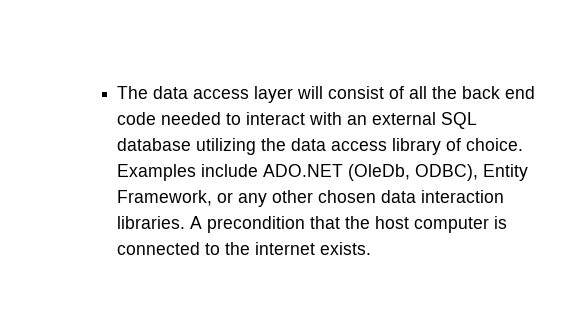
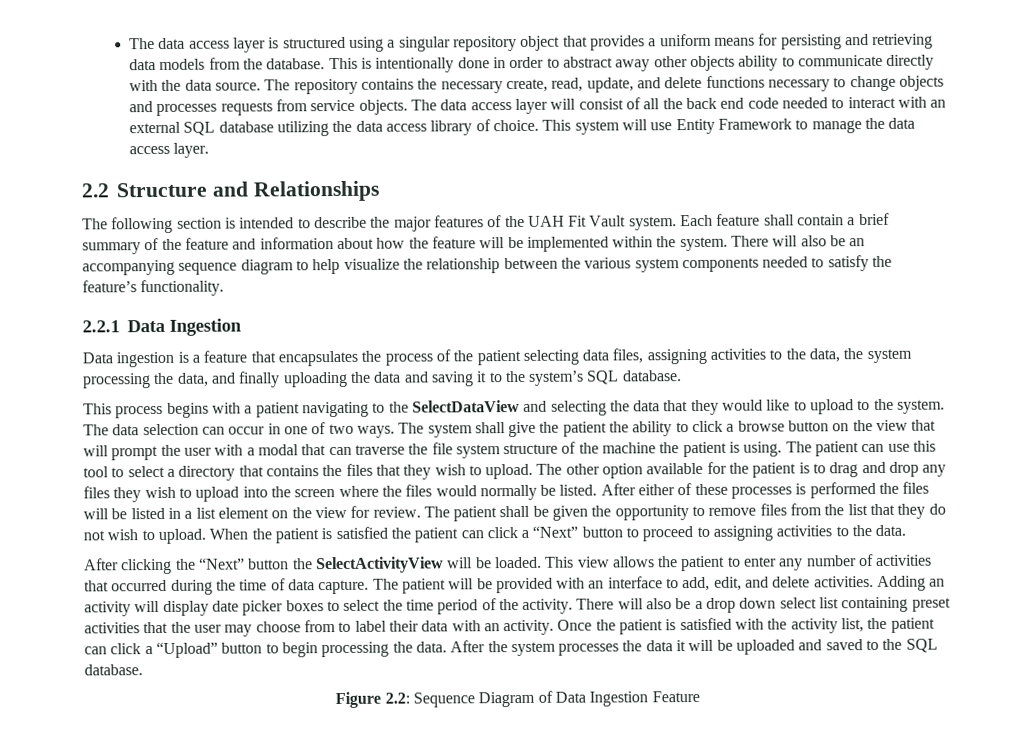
[117,86,294,103] The data access layer -> [129,33,934,53] [129,54,935,73] [129,75,944,95] [129,98,549,117] The data access layer is structured using a singular repository object that provides a uniform means for persisting and retrieving data models from the database. This is intentionally done in order to abstract away other objects ability to communicate directly with the data source. The repository contains the necessary create, read, update, and delete functions necessary to change objects and processes requests from service objects. The data access layer
[117,164,529,181] [117,190,505,207] [117,216,508,233] [117,242,372,255] Examples include ADO.NET (OleDb, ODBC), Entity Framework, or any other chosen data interaction libraries. A precondition that the host computer is connected to the internet exists. -> [542,117,916,135] [129,142,210,158] [81,180,380,202] [82,212,890,234] [82,235,866,255] [82,255,893,276] [82,279,225,297] [82,318,242,336] [82,348,912,368] [82,370,682,389] [83,398,946,419] [83,419,937,438] [83,440,937,461] [83,461,947,481] [83,481,930,503] [83,503,946,522] [83,524,907,545] [84,554,933,575] [84,575,946,595] [84,596,951,617] [84,617,935,637] [84,638,938,659] [84,664,143,676] [335,690,700,709] This system will use Entity Framework to manage the data access layer. // 2.2 Structure and Relationships // The following section is intended to describe the major features of the UAH Fit Vault system. Each feature shall contain a brief summary of the feature and information about how the feature will be implemented within the system. There will also be an accompanying sequence diagram to help visualize the relationship between the various system components needed to satisfy the feature’s functionality. // 2.2.1 Data Ingestion // Data ingestion is a feature that encapsulates the process of the patient selecting data files, assigning activities to the data, the system processing the data, and finally uploading the data and saving it to the system’s SQL database. // This process begins with a patient navigating to the SelectDataView and selecting the data that they would like to upload to the system. The data selection can occur in one of two ways. The system shall give the patient the ability to click a browse button on the view that will prompt the user with a modal that can traverse the file system structure of the machine the patient is using. The patient can use this tool to select a directory that contains the files that they wish to upload. The other option available for the patient is to drag and drop any files they wish to upload into the screen where the files would normally be listed. After either of these processes is performed the files will be listed in a list element on the view for review. The patient shall be given the opportunity to remove files from the list that they do not wish to upload. When the patient is satisfied the patient can click a “Next” button to proceed to assigning activities to the data. // After clicking the “Next” button the SelectActivityView will be loaded. This view allows the patient to enter any number of activities that occurred during the time of data capture. The patient will be provided with an interface to add, edit, and delete activities. Adding an activity will display date picker boxes to select the time period of the activity. There will also be a drop down select list containing preset activities that the user may choose from to label their data with an activity. Once the patient is satisfied with the activity list, the patient can click a “Upload” button to begin processing the data. After the system processes the data it will be uploaded and saved to the SQL database. // Figure 2.2: Sequence Diagram of Data Ingestion Feature

